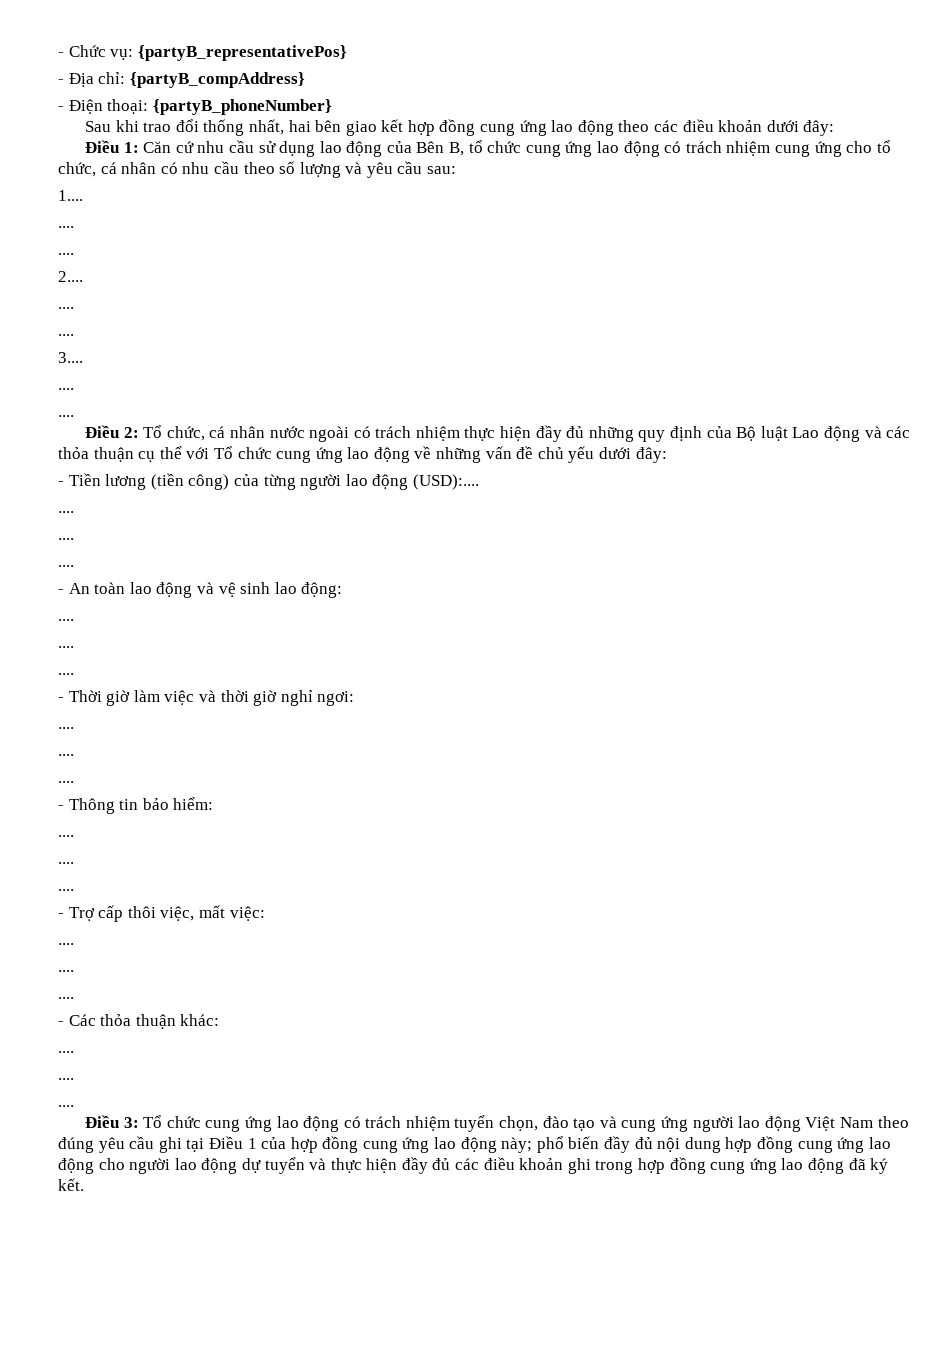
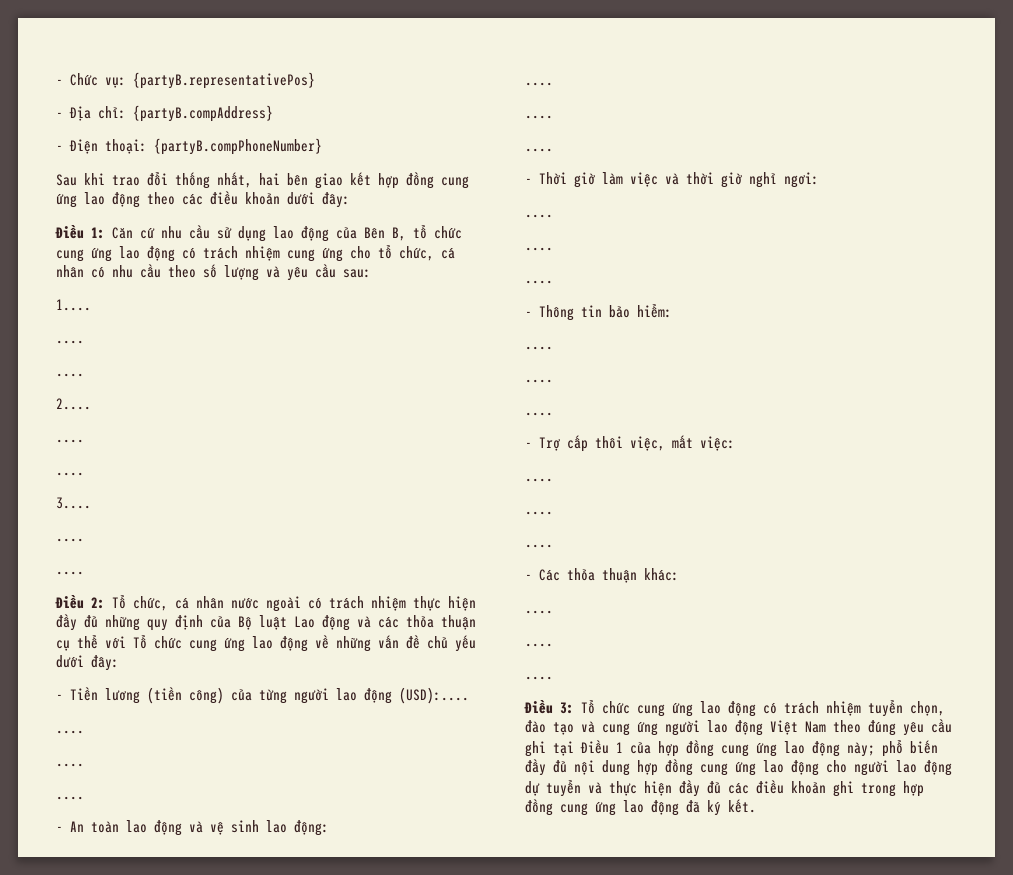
[137,45,347,61] {partyB_representativePos} -> [133,72,315,89] {partyB.representativePos}
[129,72,305,88] {partyB_compAddress} -> [133,105,273,122] {partyB.compAddress}
[152,99,332,115] {partyB_phoneNumber} -> [154,138,322,155] {partyB.compPhoneNumber}

